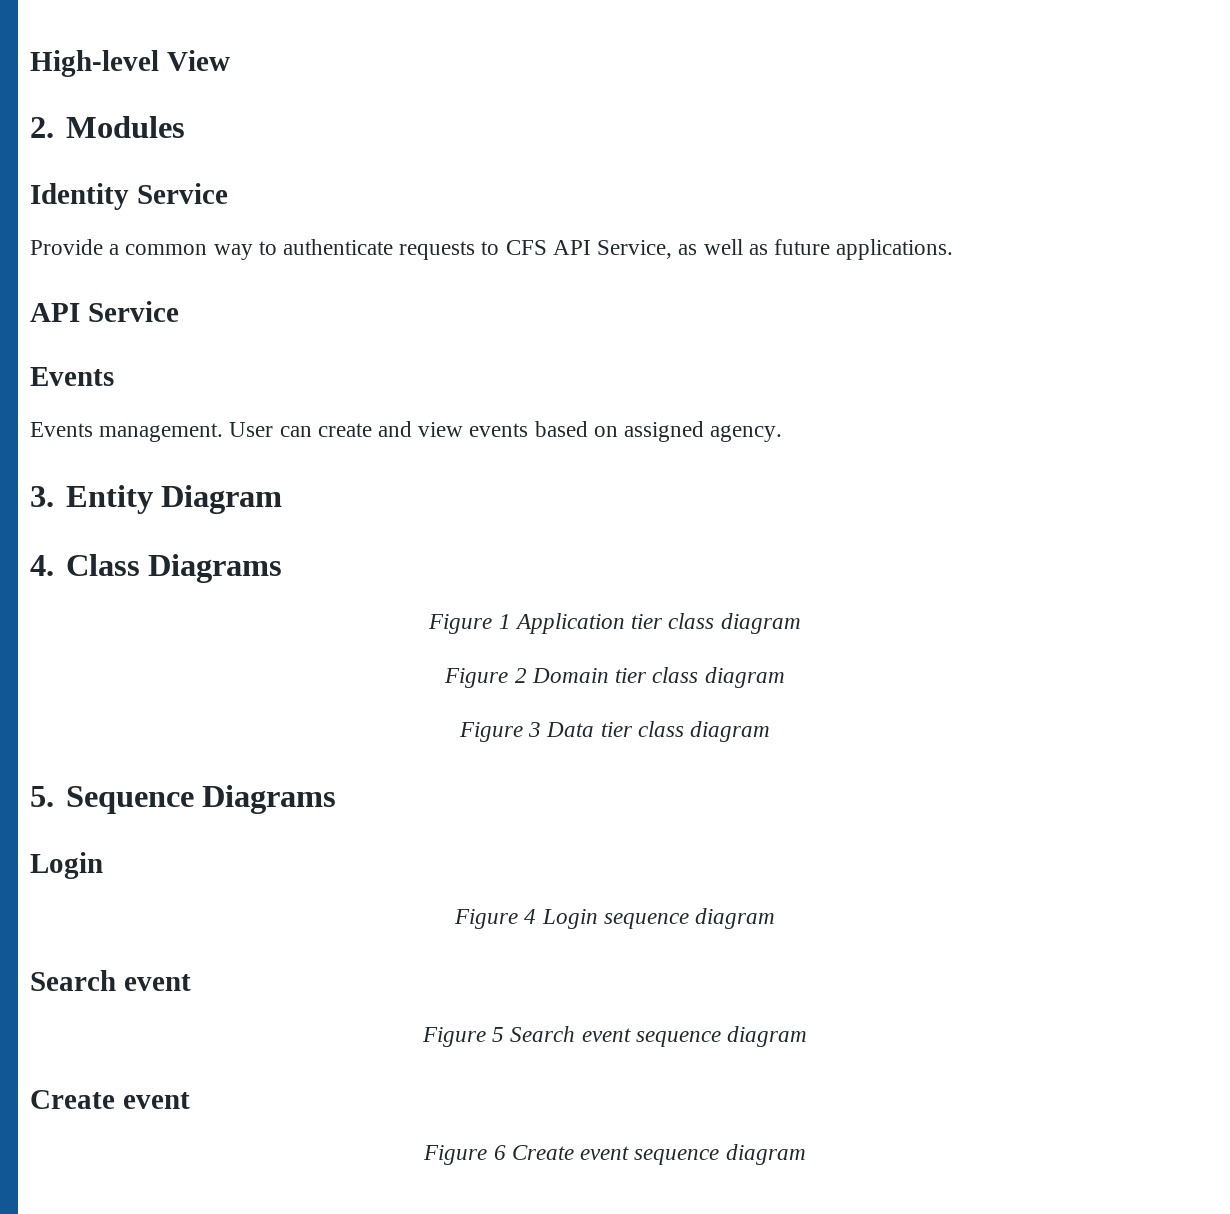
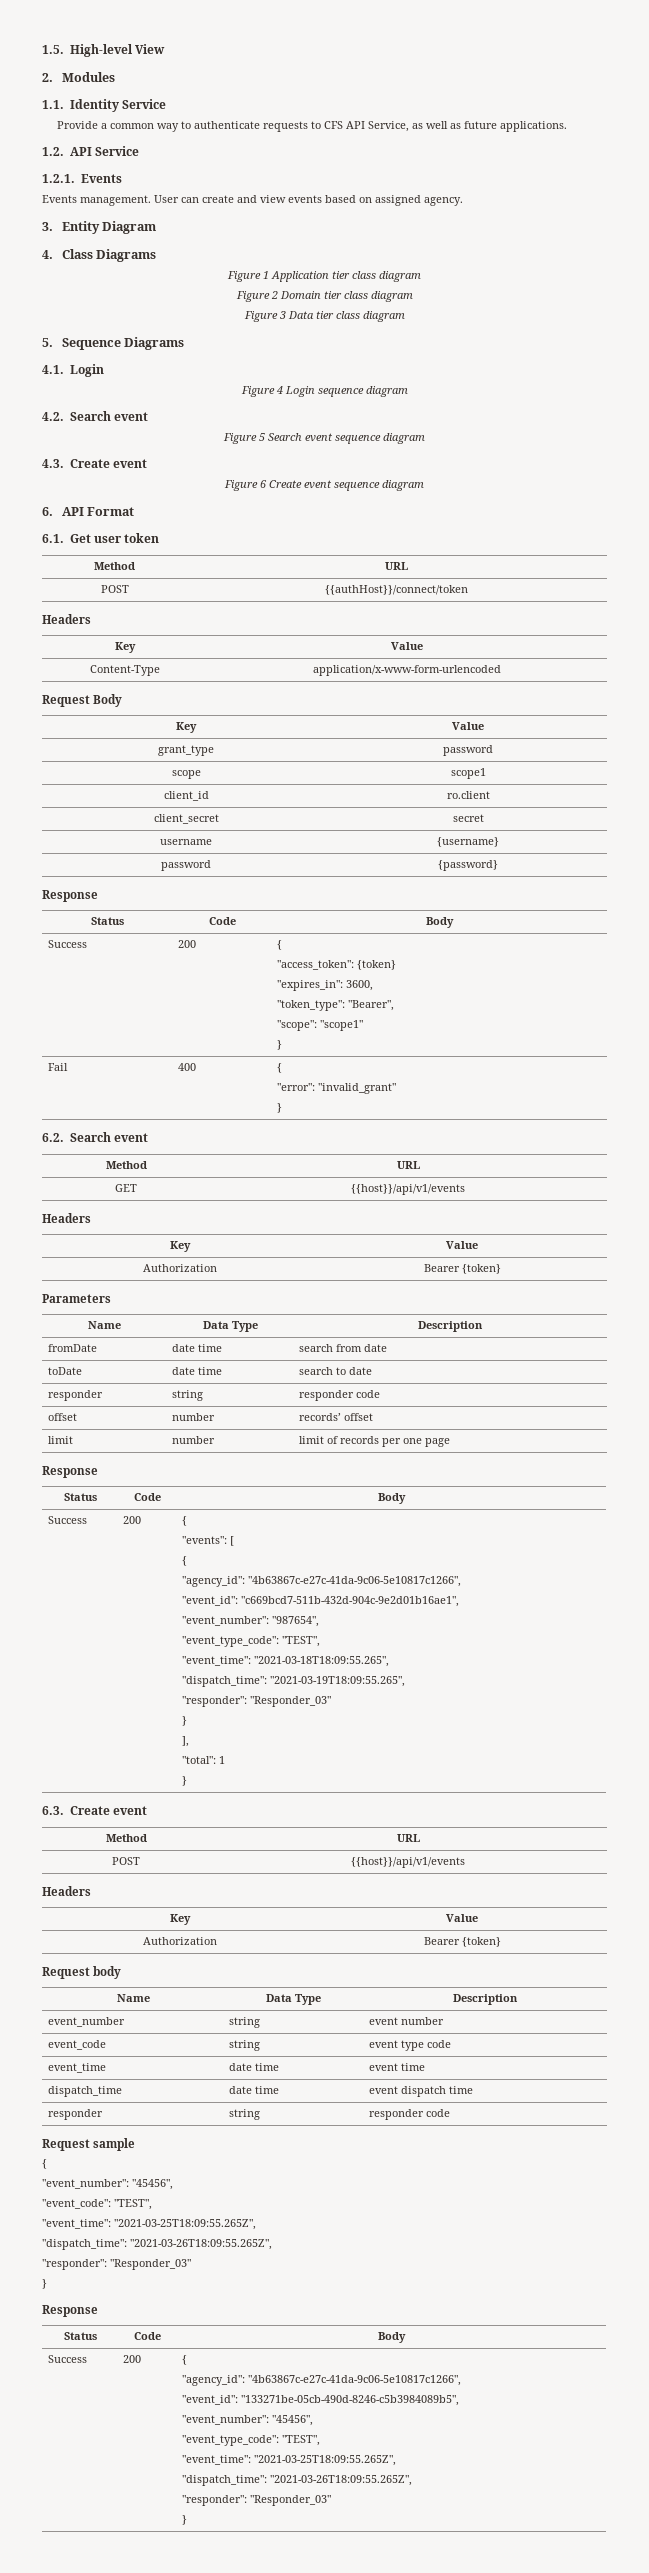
(30, 63) none -> [42,45,64,54] 1.5.
(185, 127) none -> [42,100,64,109] 1.1.
(954, 249) none -> [42,147,64,156] 1.2.
(179, 311) none -> [42,174,75,183] 1.2.1.
(337, 799) none -> [42,365,64,374] 4.1.
(775, 918) none -> [42,412,64,421] 4.2.
(808, 1036) none -> [42,459,64,468] 4.3.
(806, 1154) none -> [42,507,135,516] [42,533,159,543] [94,562,135,570] [385,562,408,570] [100,585,129,593] [325,585,468,595] [42,614,91,624] [114,642,136,653] [390,642,423,650] [89,665,160,676] [312,665,501,676] [42,694,123,707] [176,722,197,733] [452,722,484,730] [158,745,214,756] [443,745,493,756] [171,770,201,779] [450,768,486,779] [163,791,209,801] [446,791,490,799] [153,814,219,824] [452,814,484,822] [160,839,212,845] [437,837,499,847] [161,860,211,871] [438,860,498,871] [42,890,98,902] [91,917,124,925] [208,917,236,925] [425,917,454,928] [47,940,87,948] [177,940,196,948] [276,940,282,950] [276,960,396,970] [276,980,373,991] [276,1000,394,1011] [276,1020,363,1031] [276,1040,282,1050] [47,1063,68,1071] [177,1063,196,1071] [276,1063,282,1073] [276,1083,396,1094] [276,1103,282,1113] [42,1132,148,1142] [105,1161,147,1169] [396,1161,420,1169] [115,1184,137,1192] [351,1184,465,1195] [42,1213,91,1223] [170,1241,191,1252] [446,1241,478,1249] [143,1264,217,1272] [423,1264,501,1274] [42,1294,111,1303] [88,1321,121,1329] [202,1321,258,1332] [418,1321,483,1332] [47,1344,97,1352] [171,1344,222,1352] [298,1344,387,1352] [47,1367,82,1375] [171,1367,222,1375] [298,1367,372,1375] [47,1390,103,1401] [171,1390,203,1401] [298,1390,380,1401] [47,1413,77,1421] [171,1413,215,1421] [298,1413,373,1421] [47,1436,73,1444] [171,1436,215,1444] [298,1436,450,1447] [42,1466,98,1478] [63,1493,97,1501] [133,1493,161,1501] [377,1493,406,1504] [47,1516,87,1524] [122,1516,141,1524] [181,1516,187,1526] [181,1536,234,1546] [181,1556,187,1566] [181,1576,461,1587] [181,1596,459,1607] [181,1616,319,1627] [181,1636,320,1647] [181,1656,389,1667] [181,1676,405,1687] [181,1696,331,1707] [181,1716,187,1726] [181,1736,189,1747] [181,1756,225,1764] [181,1776,187,1786] [42,1806,147,1815] [105,1834,147,1842] [396,1834,420,1842] [112,1857,140,1865] [351,1857,465,1868] [42,1886,91,1896] [170,1914,191,1925] [446,1914,478,1922] [143,1937,217,1945] [423,1937,501,1947] [42,1966,122,1979] [116,1994,150,2002] [266,1994,321,2005] [453,1994,518,2005] [47,2017,125,2027] [228,2017,260,2028] [368,2017,444,2025] [47,2040,106,2050] [228,2040,260,2051] [368,2040,451,2051] [47,2063,106,2073] [228,2063,279,2071] [368,2063,425,2071] [47,2086,122,2097] [228,2086,279,2094] [368,2086,473,2097] [47,2109,103,2120] [228,2109,260,2120] [368,2109,450,2120] [42,2138,136,2151] [42,2159,47,2169] [42,2179,173,2190] [42,2199,152,2210] [42,2219,256,2230] [42,2239,272,2250] [42,2259,191,2270] [42,2279,47,2289] [42,2305,98,2317] [63,2332,97,2340] [133,2332,161,2340] [377,2332,406,2343] [47,2355,87,2363] [122,2355,141,2363] [181,2355,187,2365] [181,2375,461,2386] [181,2395,459,2406] [181,2415,313,2426] [181,2435,320,2446] [181,2455,396,2466] [181,2475,412,2486] [181,2495,331,2506] [181,2515,187,2525] // 6. API Format // 6.1. Get user token // Method | URL // POST | {{authHost}}/connect/token // Headers // Key | Value // Content-Type | application/x-www-form-urlencoded // Request Body // Key | Value // grant_type | password // scope | scope1 // client_id | ro.client // client_secret | secret // username | {username} // password | {password} // Response // Status | Code | Body // Success | 200 | { // "access_token": {token} // "expires_in": 3600, // "token_type": "Bearer", // "scope": "scope1" // } // Fail | 400 | { // "error": "invalid_grant" // } // 6.2. Search event // Method | URL // GET | {{host}}/api/v1/events // Headers // Key | Value // Authorization | Bearer {token} // Parameters // Name | Data Type | Description // fromDate | date time | search from date // toDate | date time | search to date // responder | string | responder code // offset | number | records’ offset // limit | number | limit of records per one page // Response // Status | Code | Body // Success | 200 | { // "events": [ // { // "agency_id": "4b63867c-e27c-41da-9c06-5e10817c1266", // "event_id": "c669bcd7-511b-432d-904c-9e2d01b16ae1", // "event_number": "987654", // "event_type_code": "TEST", // "event_time": "2021-03-18T18:09:55.265", // "dispatch_time": "2021-03-19T18:09:55.265", // "responder": "Responder_03" // } // ], // "total": 1 // } // 6.3. Create event // Method | URL // POST | {{host}}/api/v1/events // Headers // Key | Value // Authorization | Bearer {token} // Request body // Name | Data Type | Description // event_number | string | event number // event_code | string | event type code // event_time | date time | event time // dispatch_time | date time | event dispatch time // responder | string | responder code // Request sample // { // "event_number": "45456", // "event_code": "TEST", // "event_time": "2021-03-25T18:09:55.265Z", // "dispatch_time": "2021-03-26T18:09:55.265Z", // "responder": "Responder_03" // } // Response // Status | Code | Body // Success | 200 | { // "agency_id": "4b63867c-e27c-41da-9c06-5e10817c1266", // "event_id": "133271be-05cb-490d-8246-c5b3984089b5", // "event_number": "45456", // "event_type_code": "TEST", // "event_time": "2021-03-25T18:09:55.265Z", // "dispatch_time": "2021-03-26T18:09:55.265Z", // "responder": "Responder_03" // }

